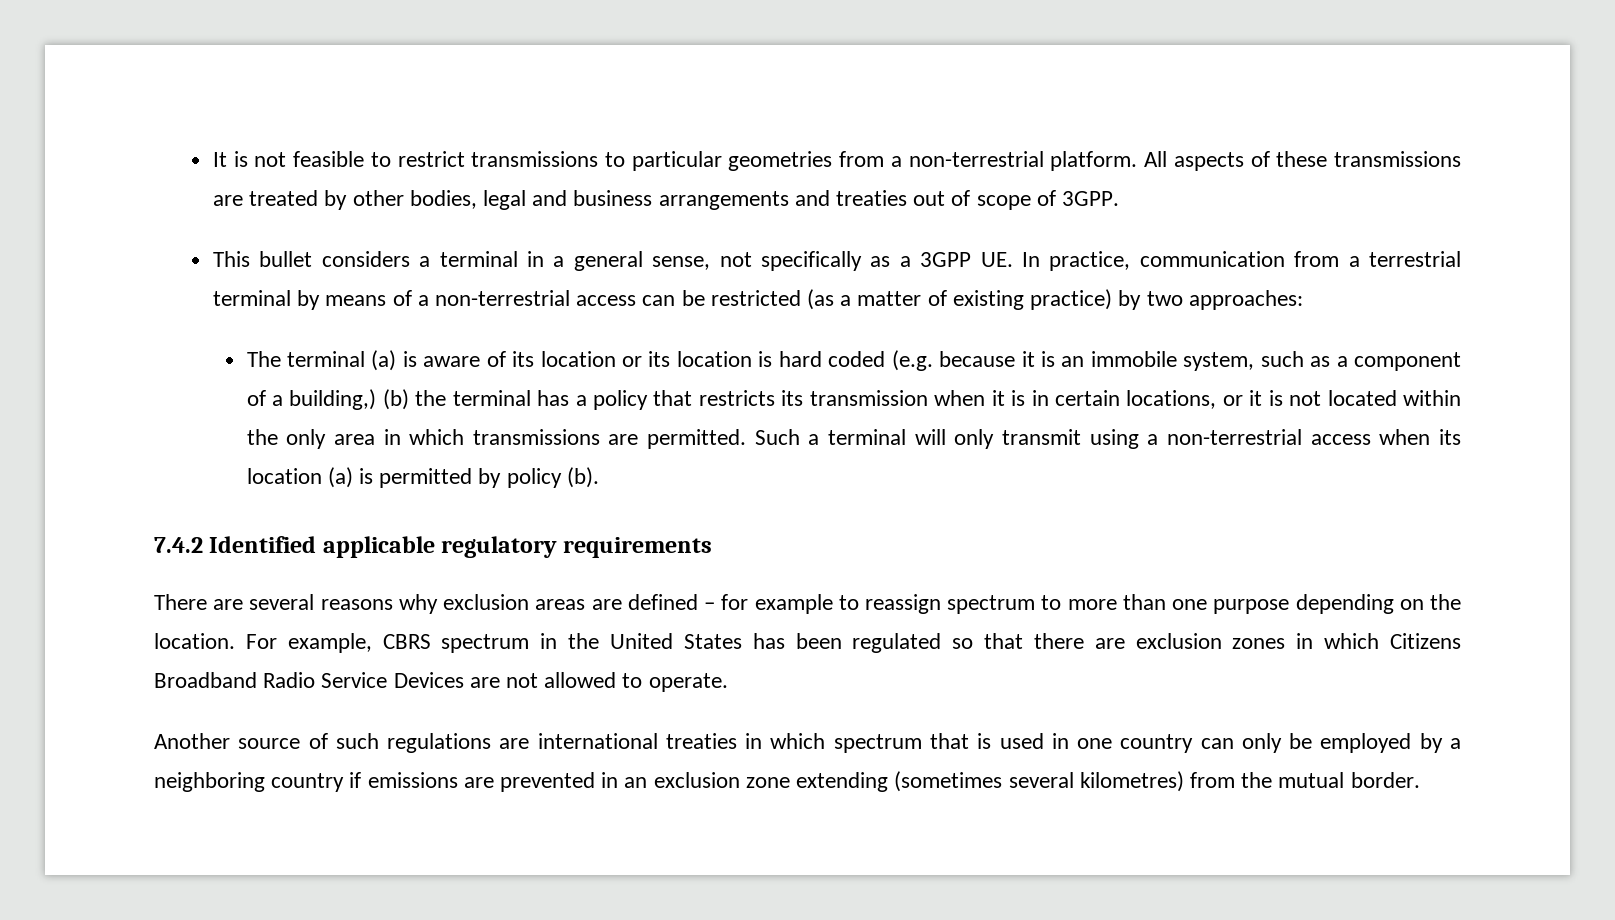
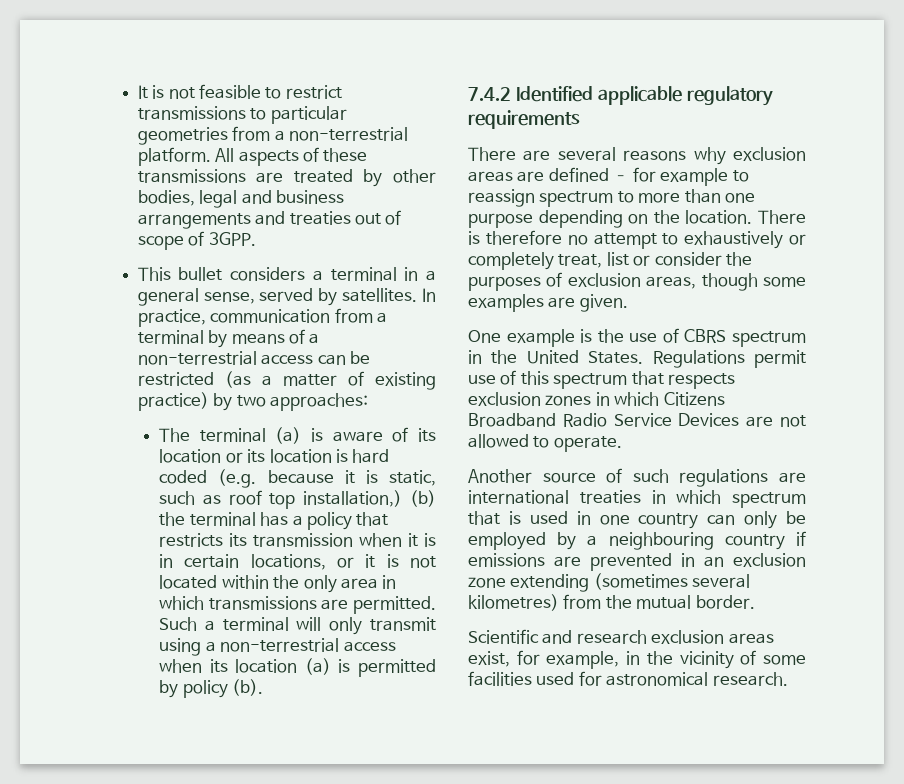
[719,251,1013,271] not specifically as a 3GPP UE. -> [259,288,418,306] served by satellites.
[1368,251,1461,267] terrestrial -> (388, 317) none
[1061,351,1461,371] [246,389,377,410] an immobile system, such as a component of a building,) -> [389,470,436,486] [159,490,403,509] static, such as roof top installation,)
[245,633,372,653] For example, -> [758,210,806,224] [468,230,806,249] [468,252,753,270] [468,272,806,291] [468,294,628,312] [468,328,679,347] There is therefore no attempt to exhaustively or completely treat, list or consider the purposes of exclusion areas, though some examples are given. // One example is the use of
[683,633,1125,653] States has been regulated so that there are -> [588,350,806,368] [468,370,736,389] States. Regulations permit use of this spectrum that respects
[154,772,265,792] neighboring -> [608,532,714,550] neighbouring
(1420, 780) none -> [468,629,774,644] [468,650,806,669] [468,671,788,686] // Scientific and research exclusion areas exist, for example, in the vicinity of some facilities used for astronomical research.

